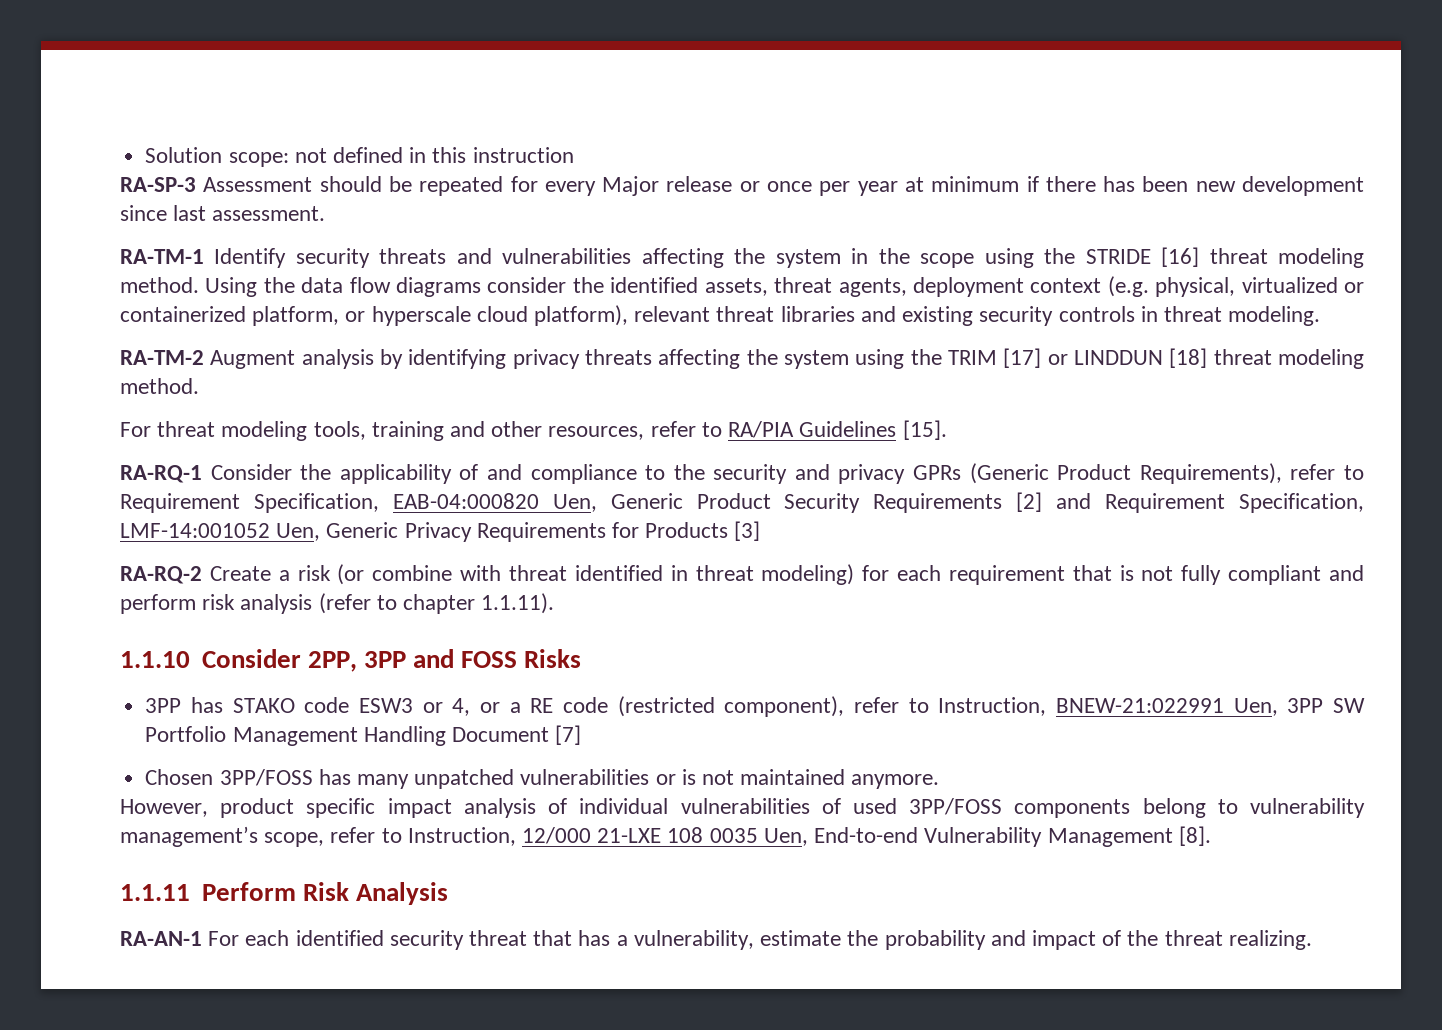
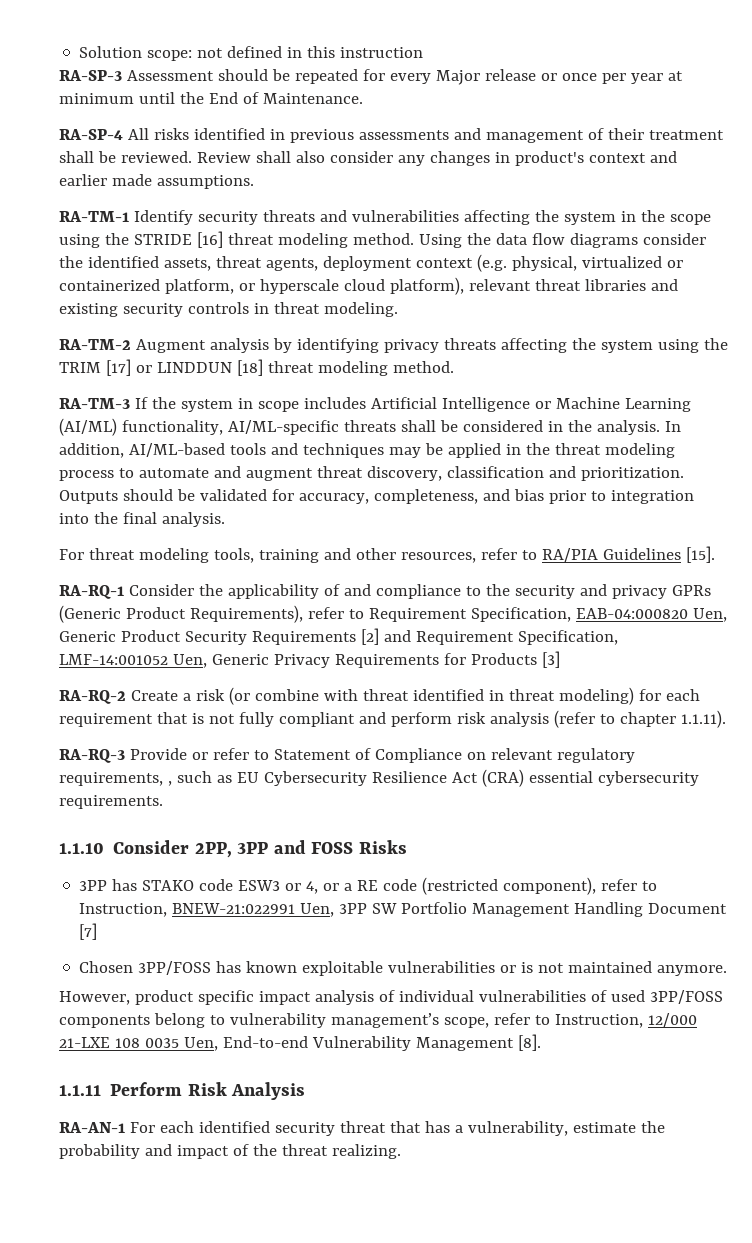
[1026,176,1364,196] [120,205,326,221] if there has been new development since last assessment. -> [138,92,363,104] [59,128,724,143] [59,151,677,166] [59,174,254,189] until the End of Maintenance. // RA-SP-4 All risks identified in previous assessments and management of their treatment shall be reviewed. Review shall also consider any changes in product's context and earlier made assumptions.
(199, 386) none -> [59,397,691,412] [59,418,681,436] [59,443,675,458] [59,466,684,481] [59,489,694,504] [59,512,225,527] // RA-TM-3 If the system in scope includes Artificial Intelligence or Machine Learning (AI/ML) functionality, AI/ML-specific threats shall be considered in the analysis. In addition, AI/ML-based tools and techniques may be applied in the threat modeling process to automate and augment threat discovery, classification and prioritization. Outputs should be validated for accuracy, completeness, and bias prior to integration into the final analysis.
(555, 603) none -> [59,748,635,763] [59,769,699,787] [59,795,163,809] // RA-RQ-3 Provide or refer to Statement of Compliance on relevant regulatory requirements, , such as EU Cybersecurity Resilience Act (CRA) essential cybersecurity requirements.
[356,769,515,789] many unpatched -> [246,961,384,976] known exploitable

